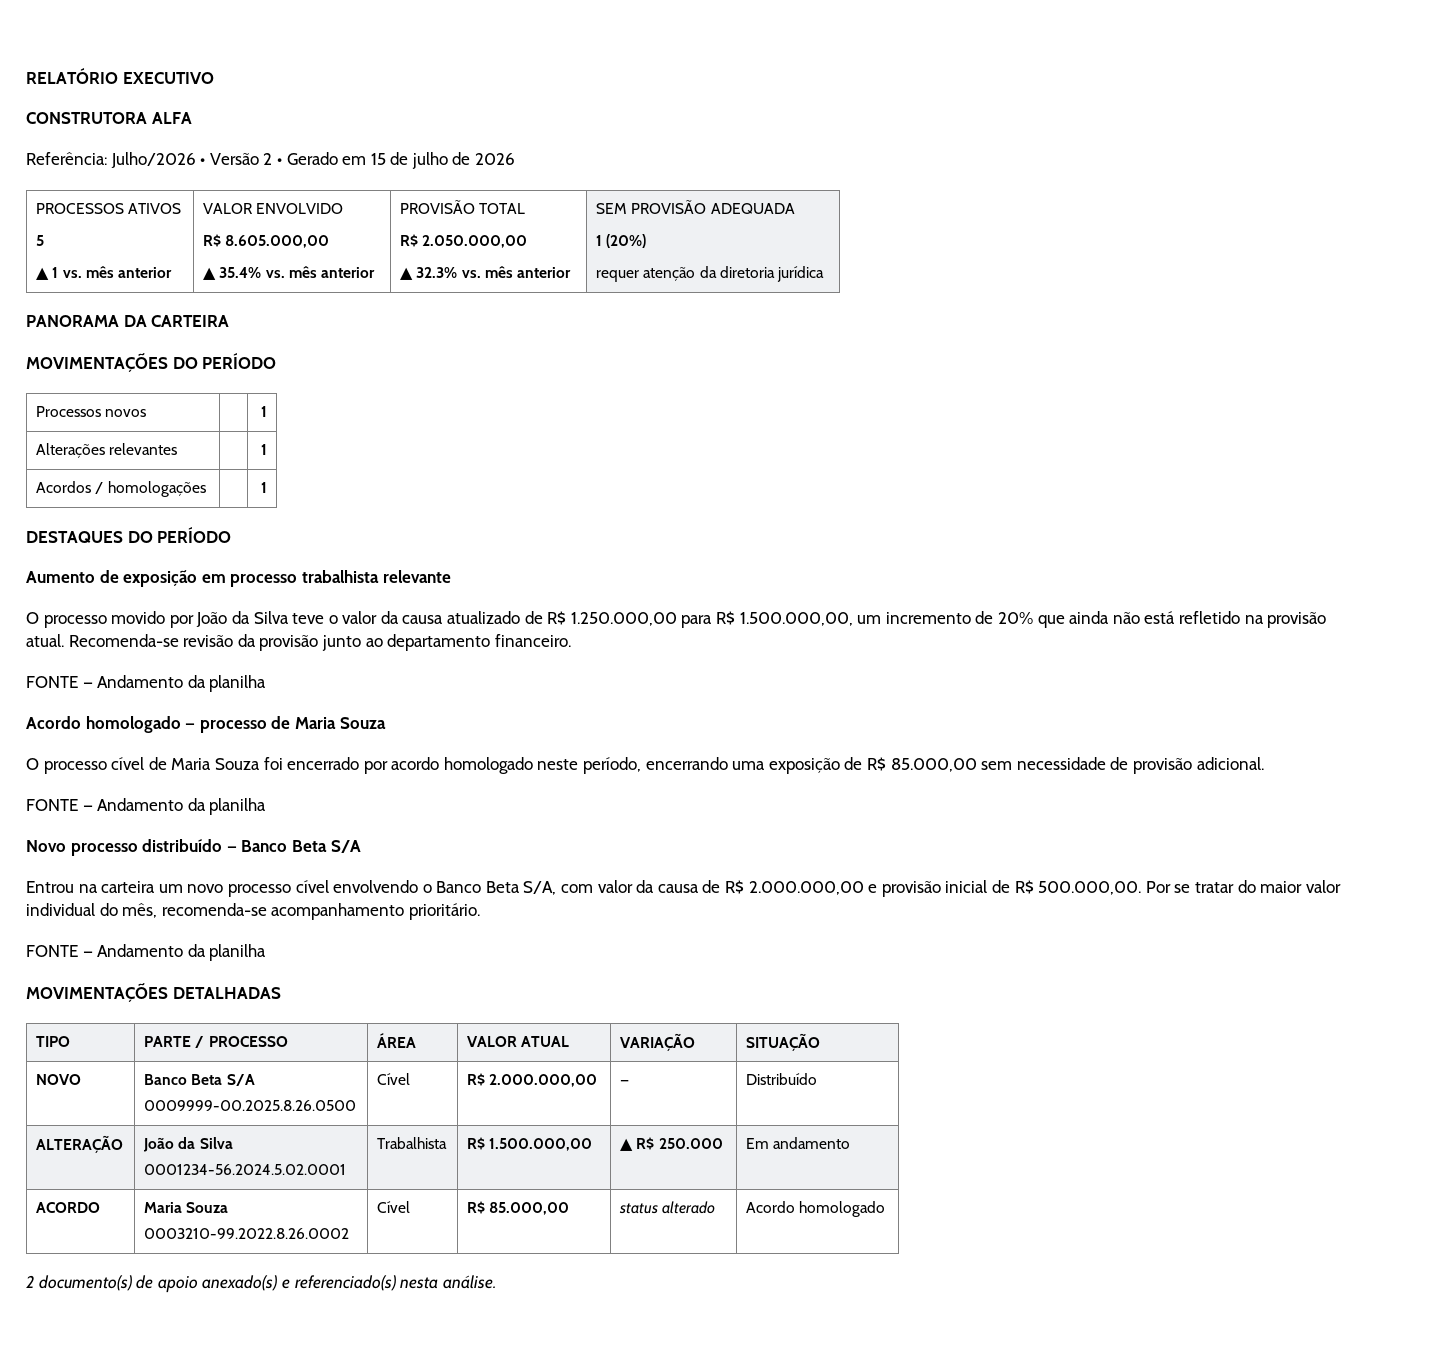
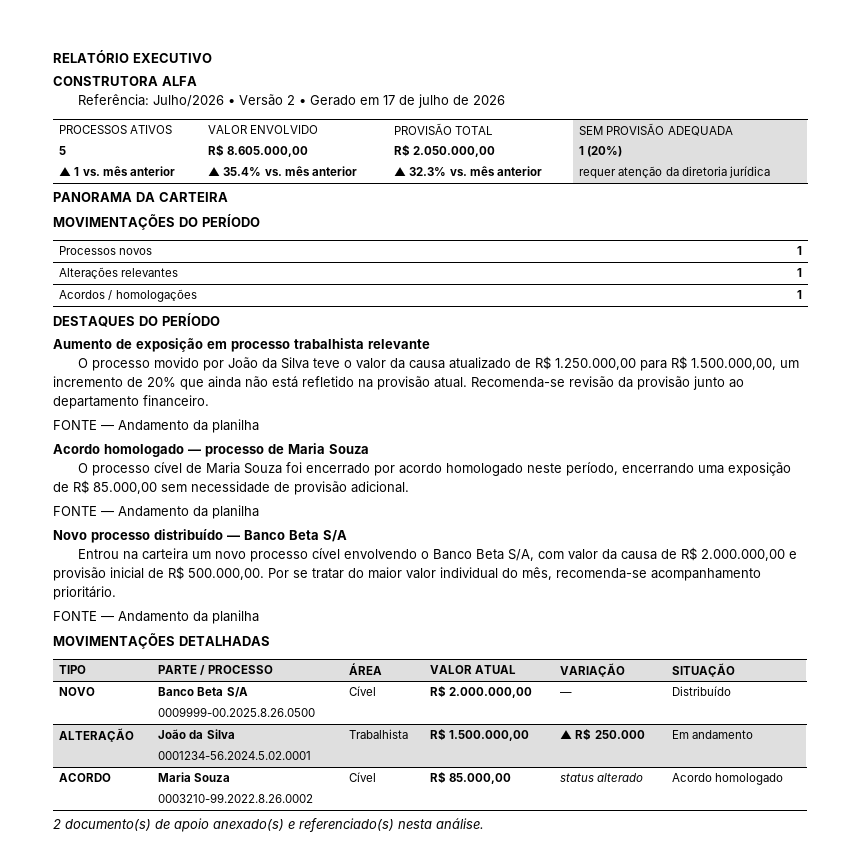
[370,153,386,165] 15 -> [382,95,395,105] 17

